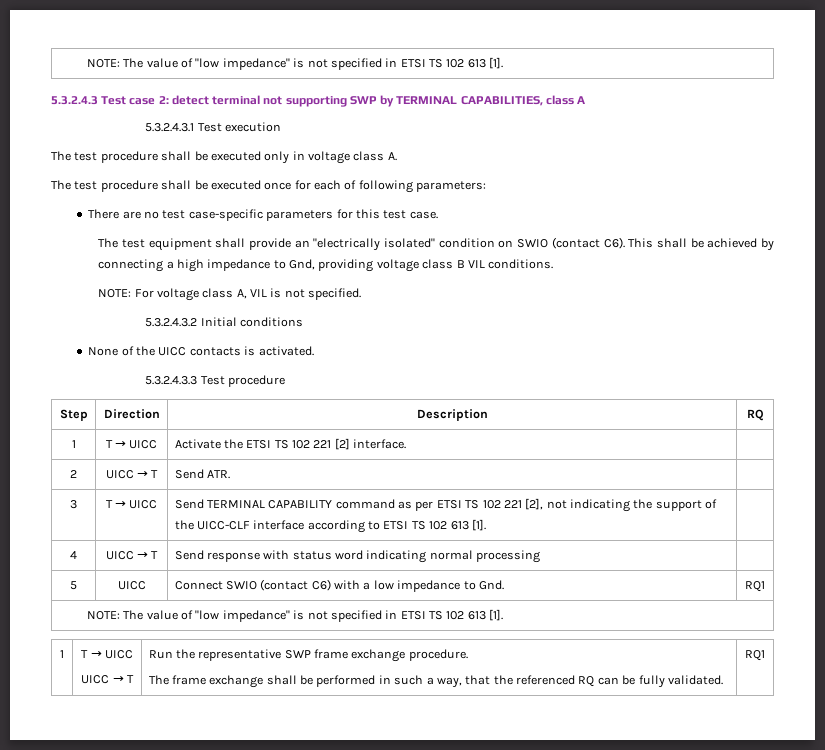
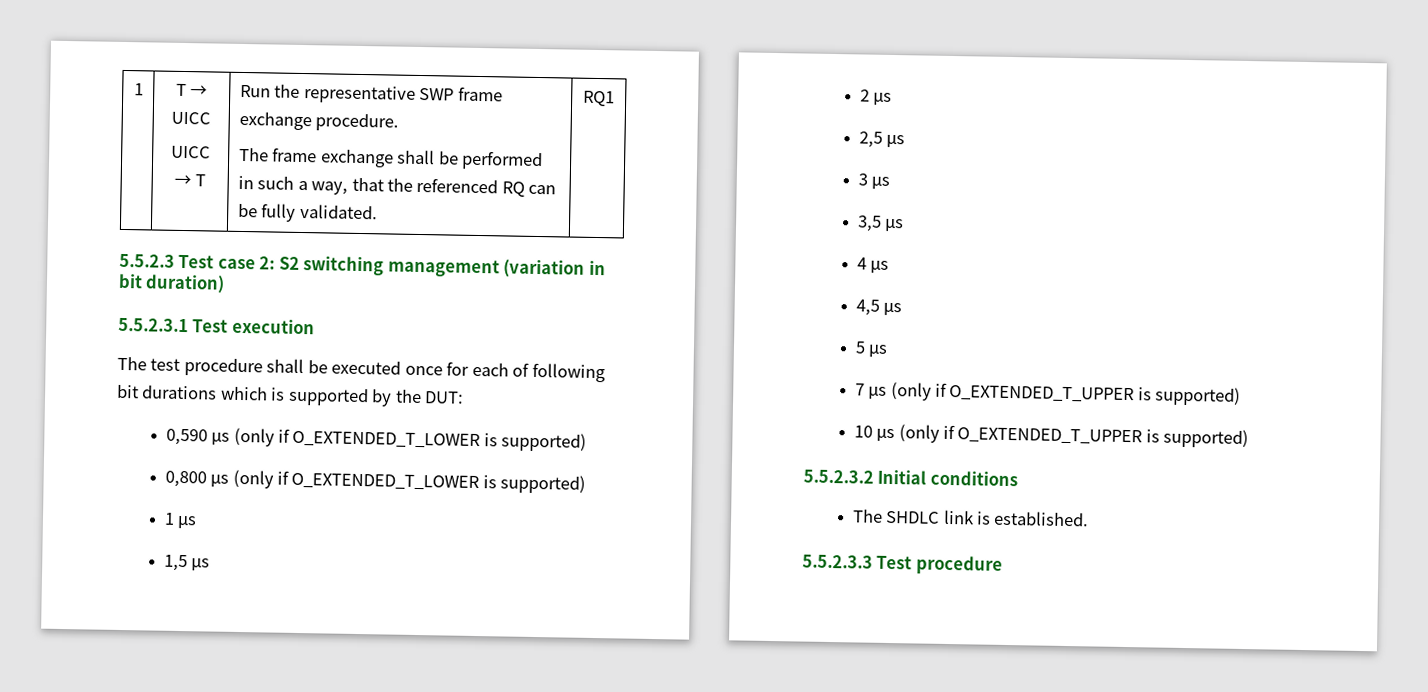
[86,57,504,70] [51,95,586,107] [145,122,281,132] [51,151,397,164] [51,180,487,193] [88,209,438,221] [98,237,775,251] [98,259,554,272] [98,288,362,301] [145,317,303,327] [88,346,314,356] [145,375,285,387] [59,409,88,421] [103,409,160,419] [416,409,488,421] [746,409,764,421] [71,440,76,448] [105,440,158,449] [174,438,407,450] [70,470,77,478] [105,470,159,479] [174,469,230,479] [70,500,77,509] [105,500,158,509] [174,498,718,512] [174,519,486,533] [70,551,77,559] [105,551,159,560] [174,550,541,563] [70,581,77,590] [117,581,146,590] [174,579,504,592] [745,581,765,592] [86,609,504,622] NOTE: The value of "low impedance" is not specified in ETSI TS 102 613 [1]. // 5.3.2.4.3 Test case 2: detect terminal not supporting SWP by TERMINAL CAPABILITIES, class A // 5.3.2.4.3.1 Test execution // The test procedure shall be executed only in voltage class A. // The test procedure shall be executed once for each of following parameters: // There are no test case-specific parameters for this test case. // The test equipment shall provide an "electrically isolated" condition on SWIO (contact C6). This shall be achieved by connecting a high impedance to Gnd, providing voltage class B VIL conditions. // NOTE: For voltage class A, VIL is not specified. // 5.3.2.4.3.2 Initial conditions // None of the UICC contacts is activated. // 5.3.2.4.3.3 Test procedure // Step | Direction | Description | RQ // 1 | T → UICC | Activate the ETSI TS 102 221 [2] interface. | // 2 | UICC → T | Send ATR. | // 3 | T → UICC | Send TERMINAL CAPABILITY command as per ETSI TS 102 221 [2], not indicating the support of the UICC-CLF interface according to ETSI TS 102 613 [1]. | // 4 | UICC → T | Send response with status word indicating normal processing | // 5 | UICC | Connect SWIO (contact C6) with a low impedance to Gnd. | RQ1 // NOTE: The value of "low impedance" is not specified in ETSI TS 102 613 [1]. // -> (133, 89) none
(765, 655) none -> [119,253,606,279] [118,273,226,294] [118,317,315,335] [117,356,606,383] [117,384,465,407] [165,427,588,452] [164,469,587,494] [163,512,198,530] [163,554,211,572] [859,89,893,106] [858,131,906,149] [857,173,891,190] [856,215,905,233] [856,257,890,274] [855,299,903,317] [854,341,889,358] [854,381,1242,406] [853,424,1250,449] [803,469,1018,487] [852,509,1090,527] [802,554,1003,575] // 5.5.2.3 Test case 2: S2 switching management (variation in bit duration) // 5.5.2.3.1 Test execution // The test procedure shall be executed once for each of following bit durations which is supported by the DUT: // 0,590 µs (only if O_EXTENDED_T_LOWER is supported) // 0,800 µs (only if O_EXTENDED_T_LOWER is supported) // 1 µs // 1,5 µs // 2 µs // 2,5 µs // 3 µs // 3,5 µs // 4 µs // 4,5 µs // 5 µs // 7 µs (only if O_EXTENDED_T_UPPER is supported) // 10 µs (only if O_EXTENDED_T_UPPER is supported) // 5.5.2.3.2 Initial conditions // The SHDLC link is established. // 5.5.2.3.3 Test procedure

